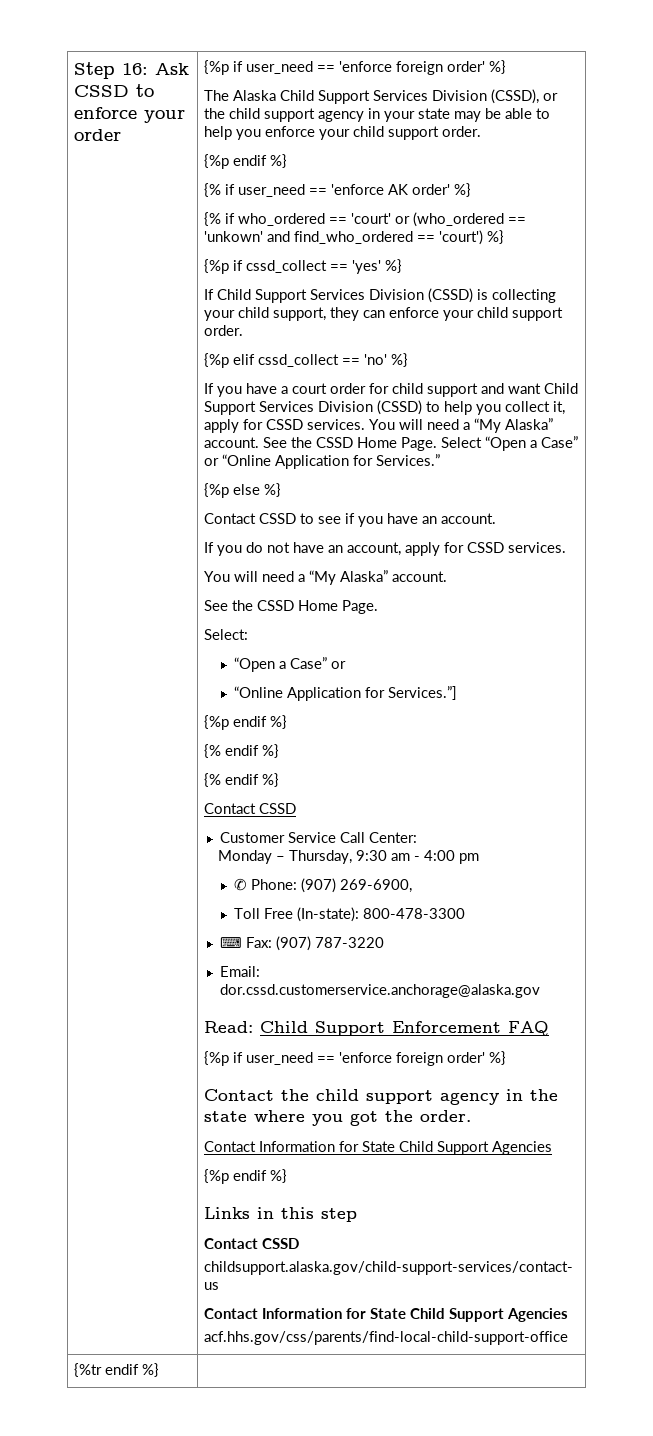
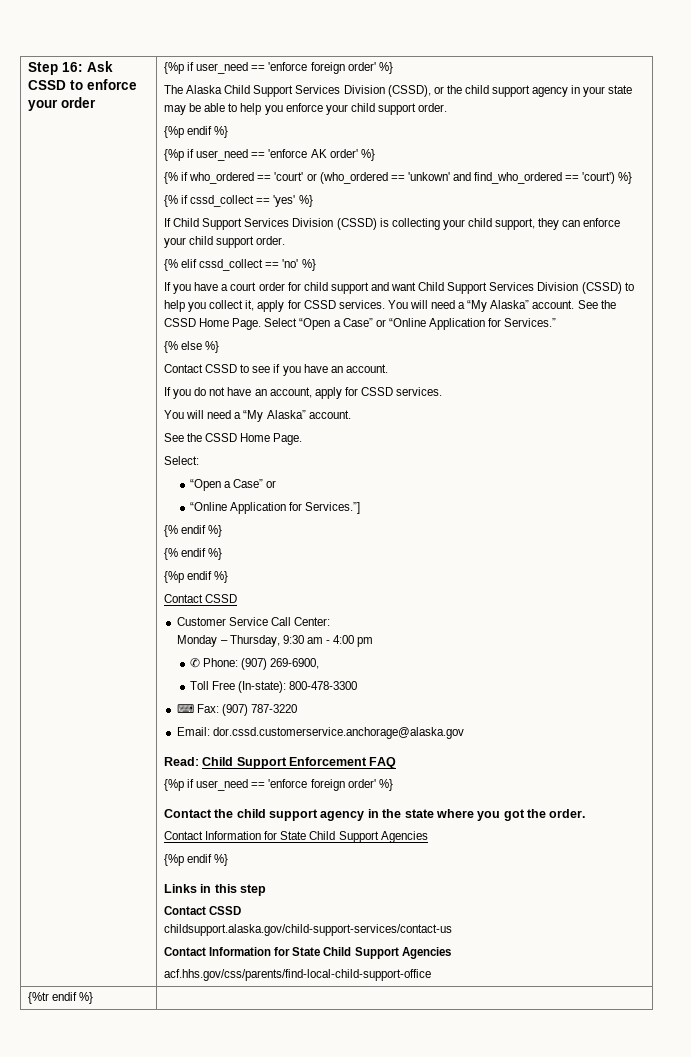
[203,183,221,197] {% -> [163,149,184,161] {%p
[203,259,229,274] {%p -> [163,195,178,207] {%
[203,353,229,368] {%p -> [163,259,178,271] {%
[203,483,229,498] {%p -> [163,341,178,353] {%
[203,715,287,730] [203,744,279,758] [203,773,221,787] {%p endif %} // {% endif %} // {% -> [163,525,223,537] [163,548,223,560] [163,571,184,583] {% endif %} // {% endif %} // {%p

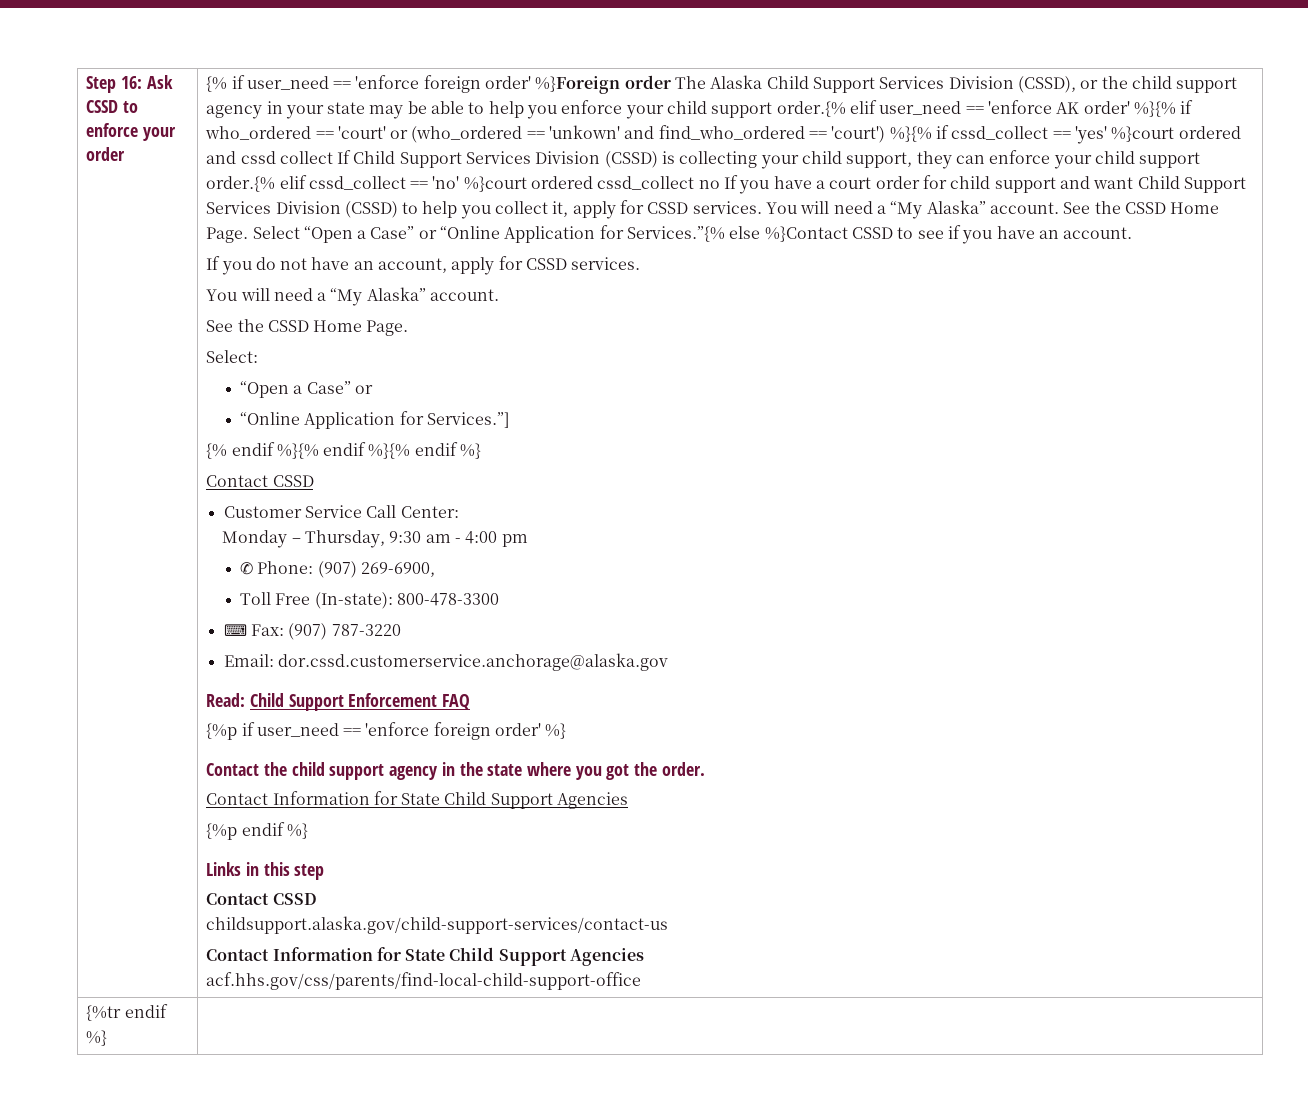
[163,62,393,74] {%p if user_need == 'enforce foreign order' %} // -> [206,75,671,94] {% if user_need == 'enforce foreign order' %}Foreign order
[418,103,448,112] [163,126,229,138] [163,149,195,161] order. // {%p endif %} // {%p if -> [776,100,877,117] order.{% elif
[360,149,375,161] [163,172,178,184] %} // {% -> [1133,101,1176,117] %}{%
[618,172,633,184] [163,195,178,207] %} // {% -> [889,126,932,142] %}{%
[298,195,313,207] %} // -> [1111,126,1241,142] [206,151,333,164] %}court ordered and cssd collect
[256,236,286,245] [163,259,178,271] order. // {% -> [206,176,276,192] order.{%
[301,259,316,271] %} // -> [463,176,720,192] %}court ordered cssd_collect no
[504,318,557,327] [163,341,220,353] [163,364,203,373] Services.” // {% else %} // Contact -> [627,226,848,242] Services.”{% else %}Contact
[208,525,223,537] [163,548,223,560] [163,571,184,583] %} // {% endif %} // {%p -> [276,442,411,459] %}{% endif %}{%

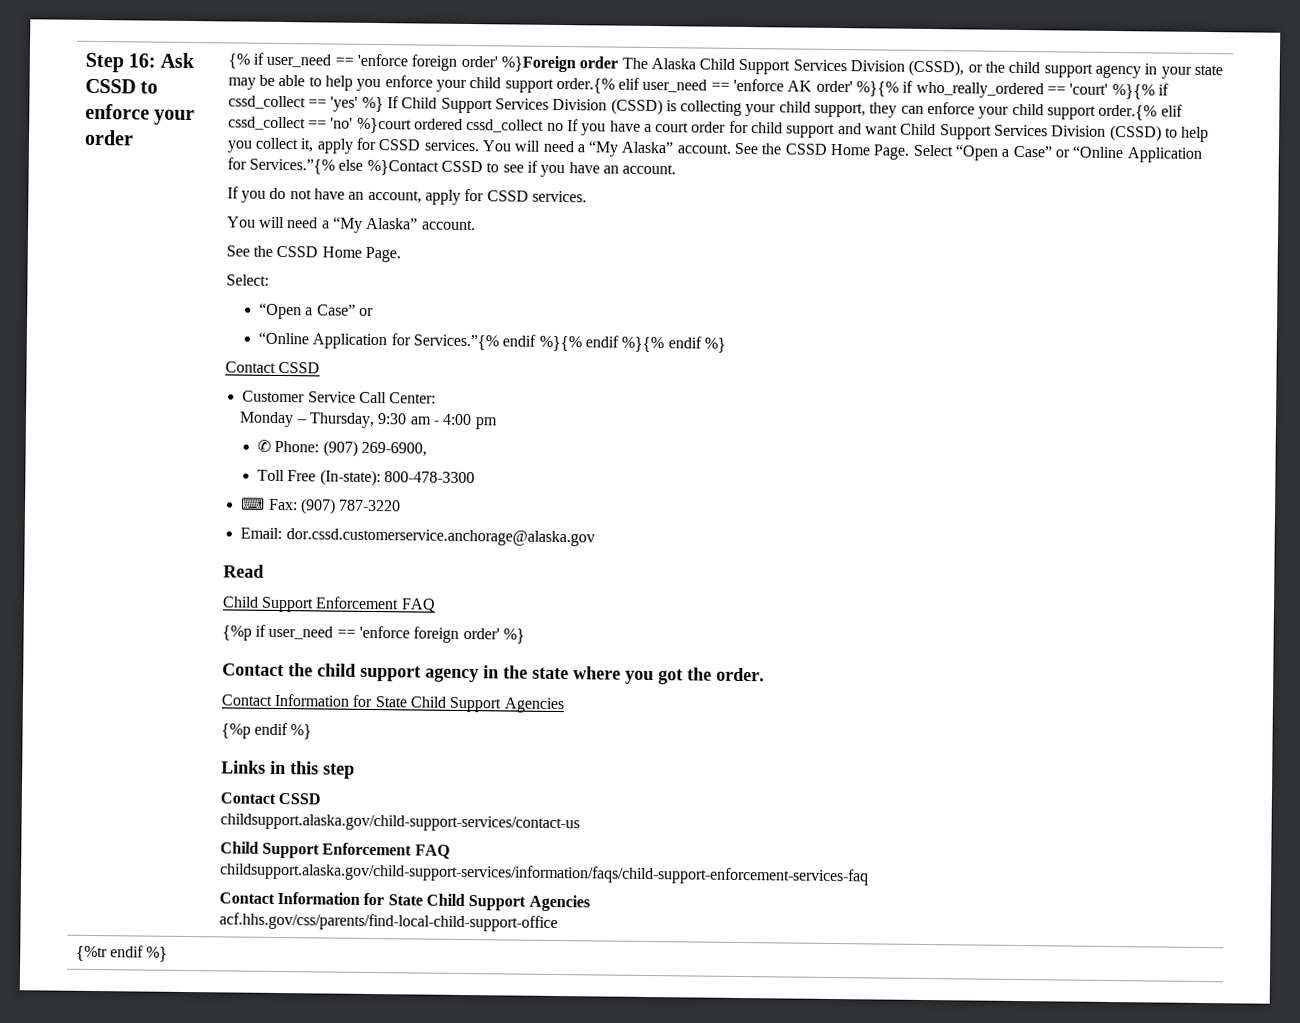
[205,126,312,140] who_ordered -> [915,81,1044,99] who_really_ordered
[390,125,886,143] or (who_ordered == 'unkown' and find_who_ordered == 'court') -> (1109, 89) none
[1111,126,1241,142] [206,151,333,164] %}court ordered and cssd collect -> [361,96,384,113] %}
[427,412,511,428] [206,443,228,459] Services.”] // {% -> [412,334,499,351] Services.”{%
[206,693,246,707] Read: -> [222,564,264,578] Read //
(669, 925) none -> [219,841,450,859] [219,862,869,886] // Child Support Enforcement FAQ // childsupport.alaska.gov/child-support-services/information/faqs/child-support-enforcement-services-faq

